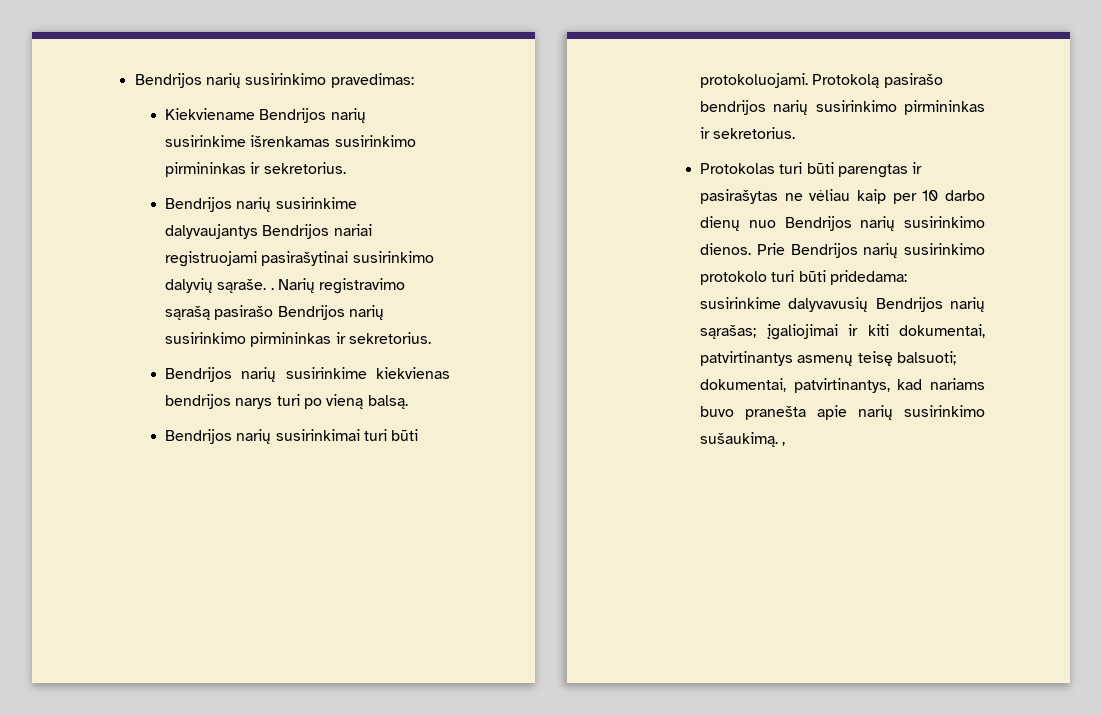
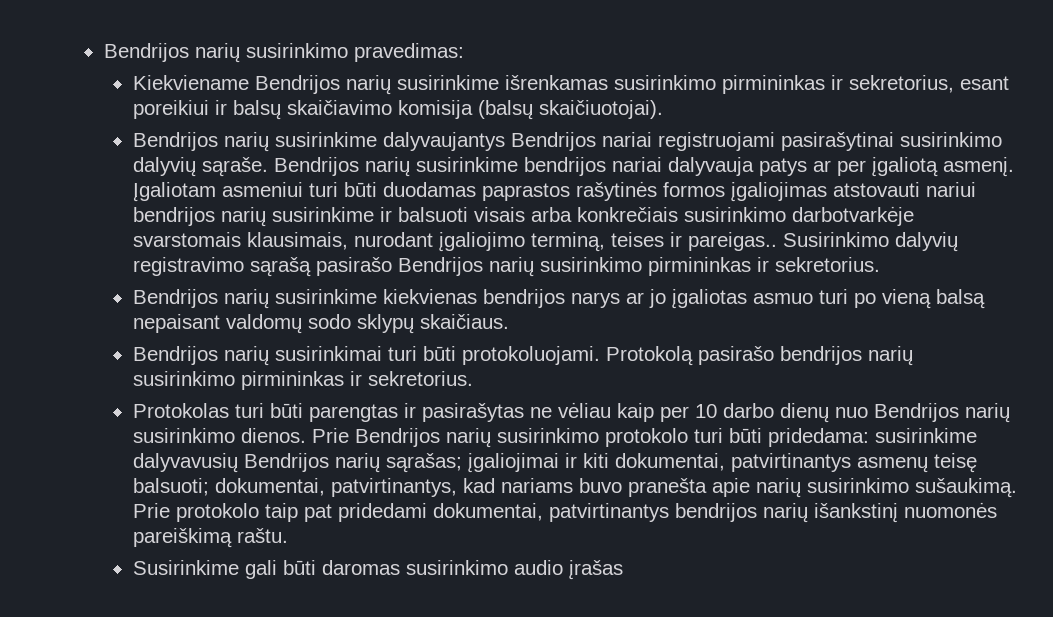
[263,162,346,174] sekretorius. -> [848,75,1009,93] [132,100,663,120] sekretorius, esant poreikiui ir balsų skaičiavimo komisija (balsų skaičiuotojai).
[270,278,316,293] . Narių -> [273,157,1014,177] [132,181,976,202] [132,206,914,227] [132,232,958,252] Bendrijos narių susirinkime bendrijos nariai dalyvauja patys ar per įgaliotą asmenį. Įgaliotam asmeniui turi būti duodamas paprastos rašytinės formos įgaliojimas atstovauti nariui bendrijos narių susirinkime ir balsuoti visais arba konkrečiais susirinkimo darbotvarkėje svarstomais klausimais, nurodant įgaliojimo terminą, teises ir pareigas.. Susirinkimo dalyvių
[276,394,408,409] turi po vieną balsą. -> [625,289,985,309] [132,314,509,334] ar jo įgaliotas asmuo turi po vieną balsą nepaisant valdomų sodo sklypų skaičiaus.
[782,442,786,446] , -> [132,502,997,523] [132,528,288,548] [132,560,623,580] Prie protokolo taip pat pridedami dokumentai, patvirtinantys bendrijos narių išankstinį nuomonės pareiškimą raštu. // Susirinkime gali būti daromas susirinkimo audio įrašas

